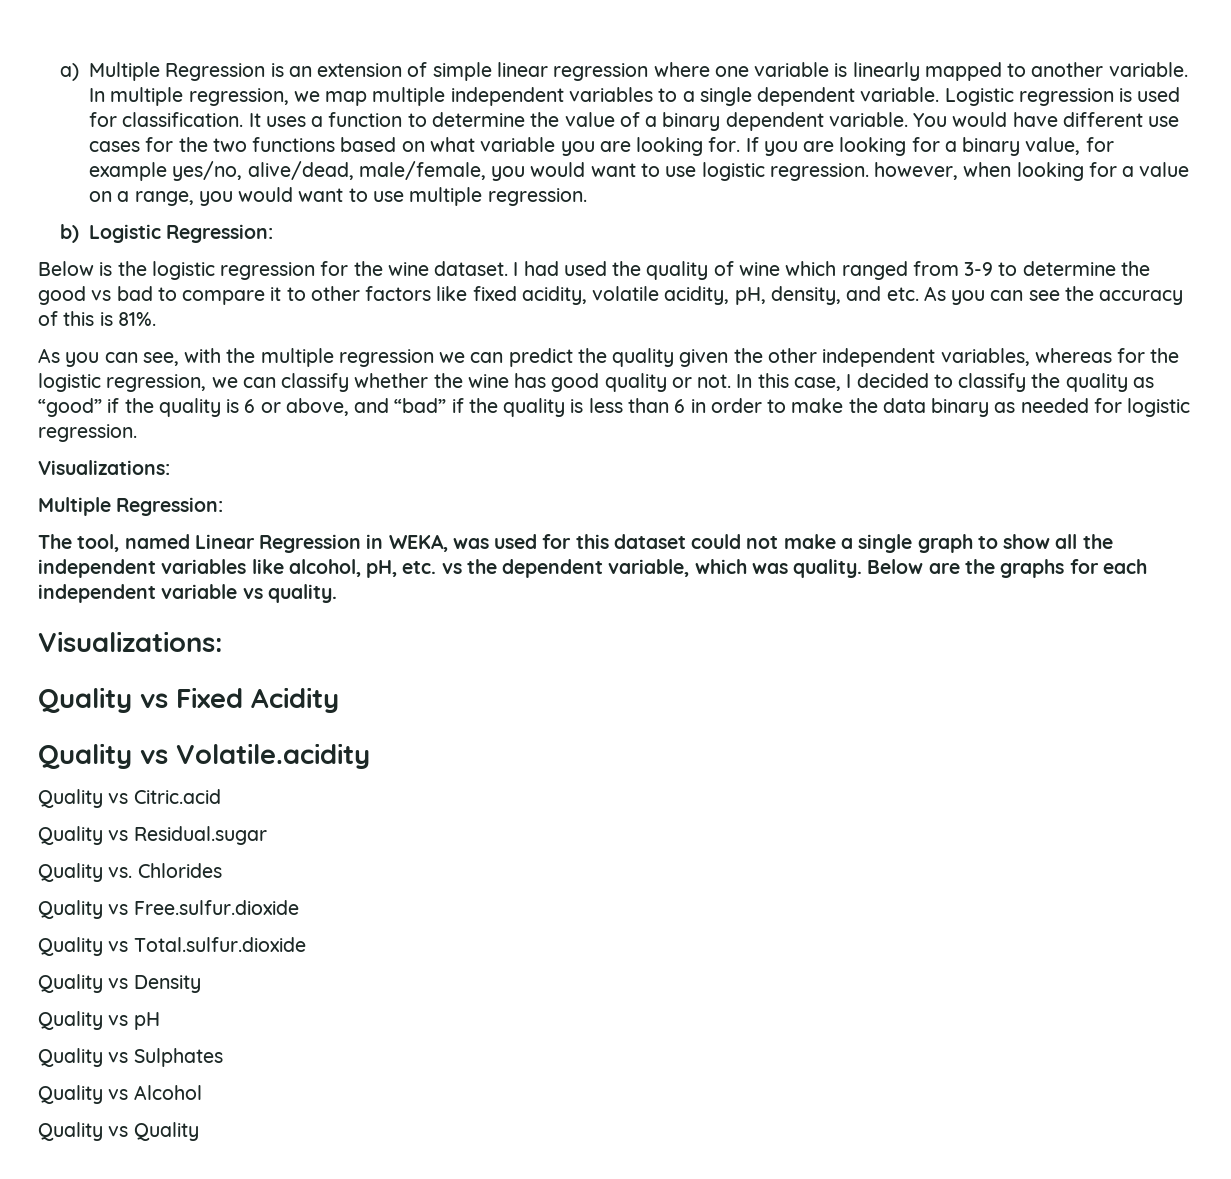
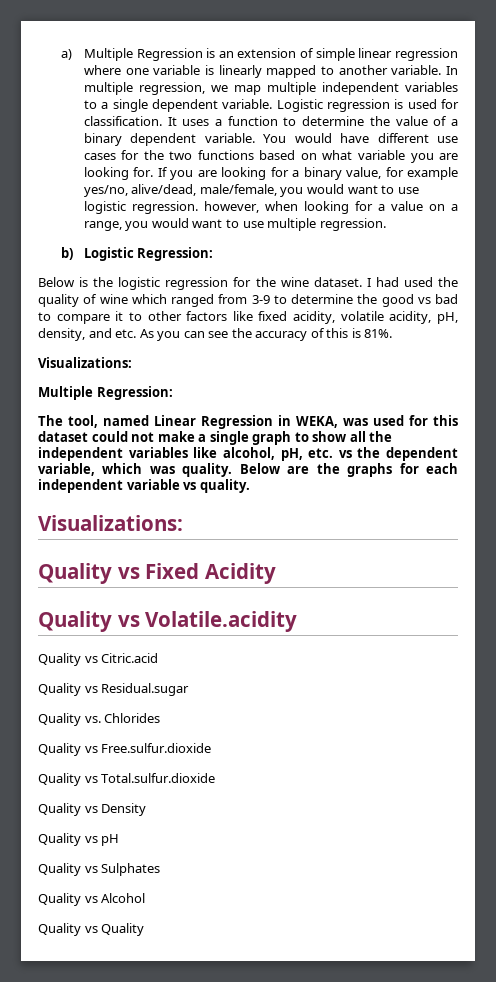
[38,348,1180,367] [38,373,1154,392] [38,398,1191,417] [38,424,137,442] // As you can see, with the multiple regression we can predict the quality given the other independent variables, whereas for the logistic regression, we can classify whether the wine has good quality or not. In this case, I decided to classify the quality as “good” if the quality is 6 or above, and “bad” if the quality is less than 6 in order to make the data binary as needed for logistic regression. -> (393, 333) none

